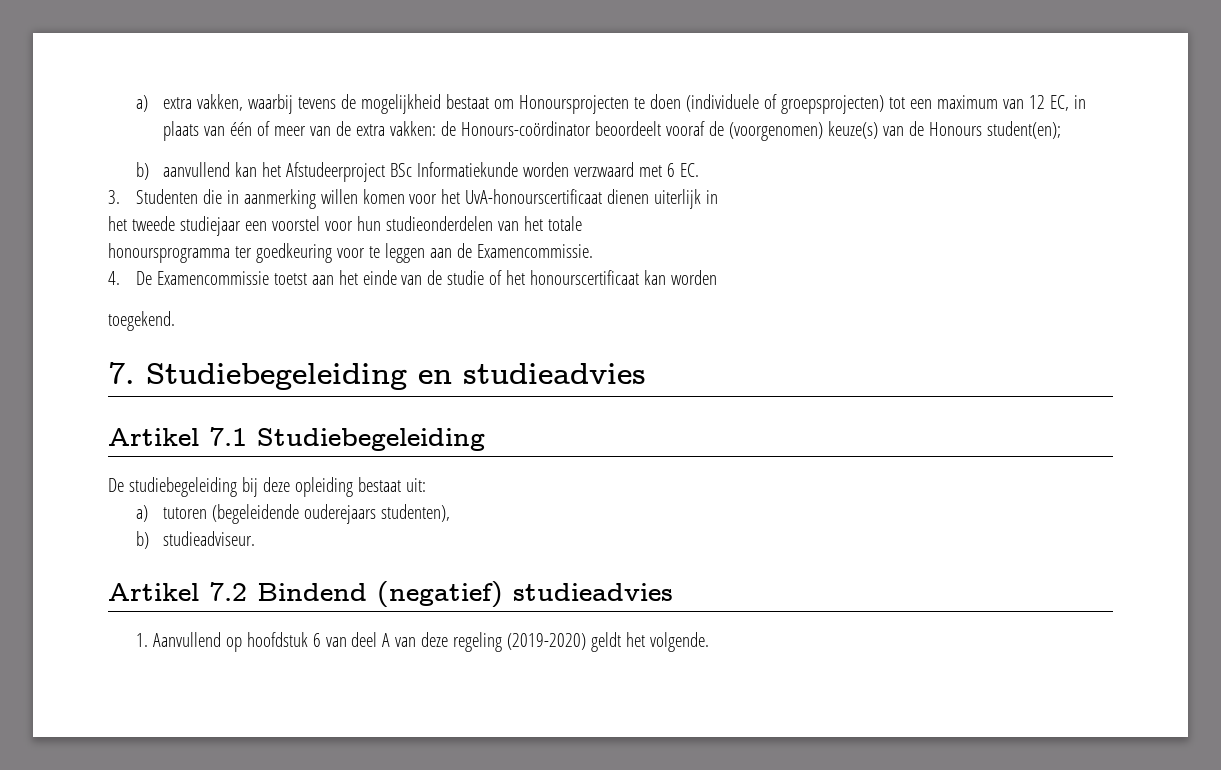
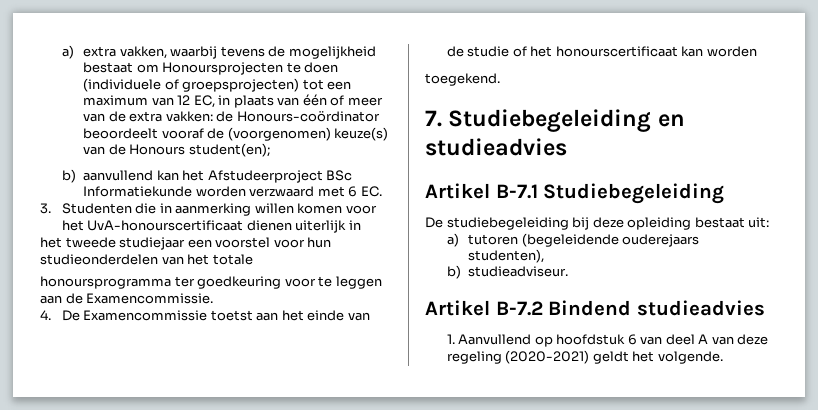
[209,427,247,446] 7.1 -> [495,184,538,199] B-7.1
[209,581,503,608] 7.2 Bindend (negatief) -> [495,300,632,316] B-7.2 Bindend
[507,633,587,650] (2019-2020) -> [505,350,590,364] (2020-2021)

